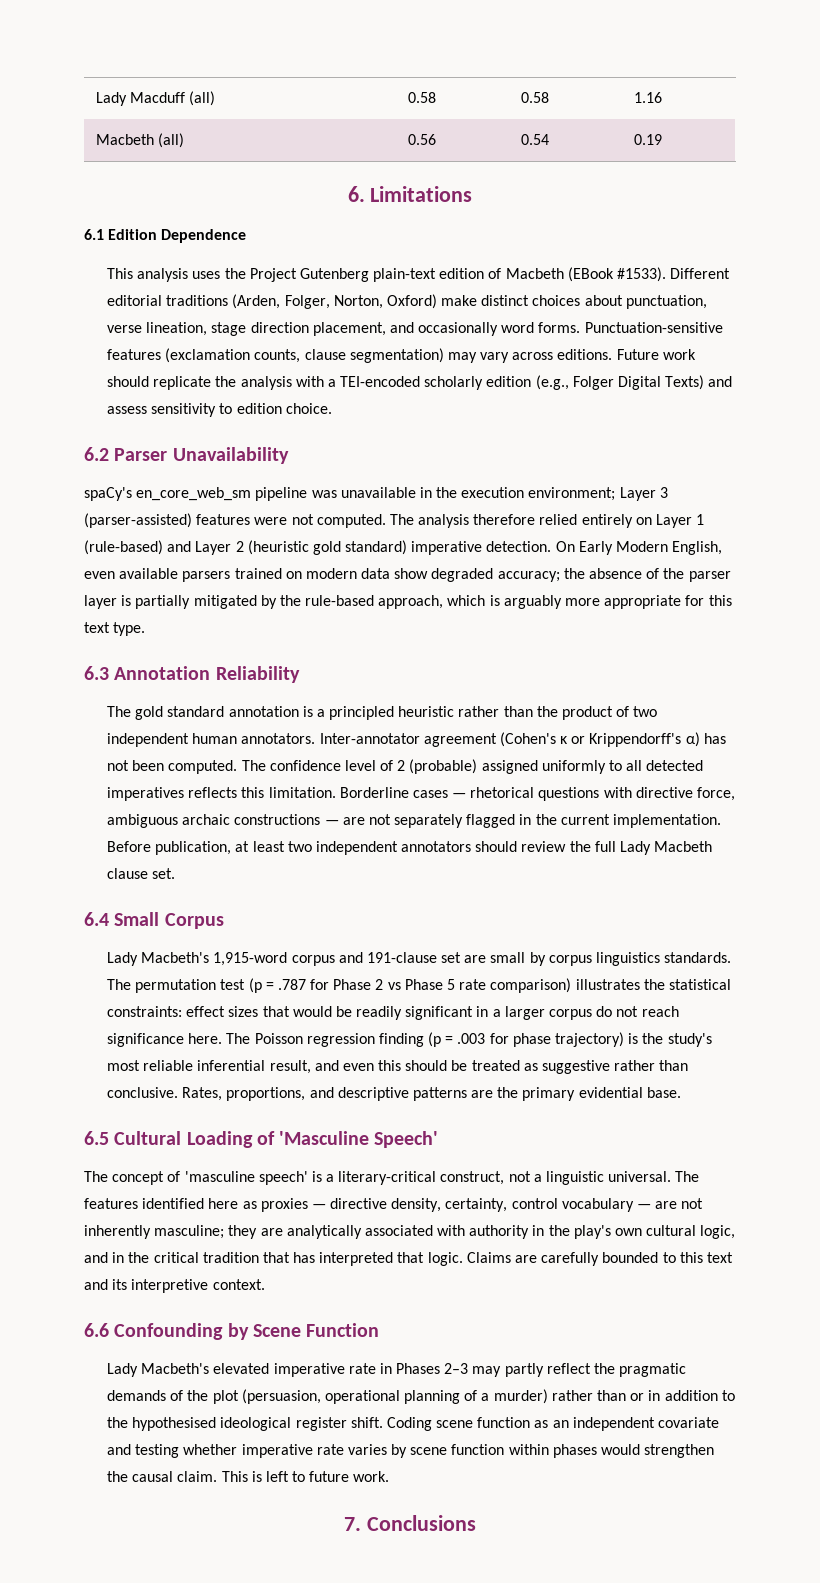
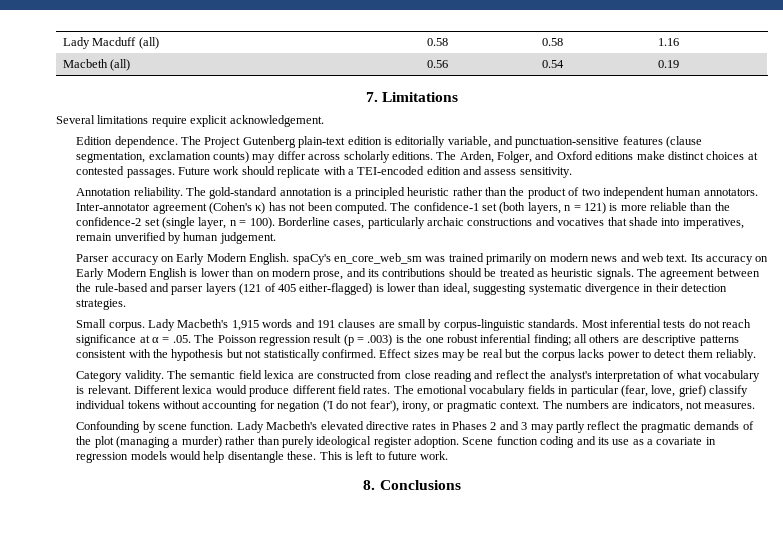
[347,186,365,202] 6. -> [365,92,378,102] 7.
[84,229,247,243] [107,267,731,282] [107,294,707,309] [107,322,723,336] [107,348,613,363] 6.1 Edition Dependence // This analysis uses the Project Gutenberg plain-text edition of Macbeth (EBook #1533). Different editorial traditions (Arden, Folger, Norton, Oxford) make distinct choices about punctuation, verse lineation, stage direction placement, and occasionally word forms. Punctuation-sensitive features (exclamation counts, clause segmentation) may vary across editions. -> [56,115,324,127] [76,136,703,148] [76,151,758,163] [76,166,175,178] Several limitations require explicit acknowledgement. // Edition dependence. The Project Gutenberg plain-text edition is editorially variable, and punctuation-sensitive features (clause segmentation, exclamation counts) may differ across scholarly editions. The Arden, Folger, and Oxford editions make distinct choices at contested passages.
[215,376,292,390] the analysis -> (321, 172) none
[424,375,733,390] [107,403,332,417] [84,447,289,464] [84,487,668,501] [84,513,705,528] [84,540,723,555] [84,568,731,582] [84,595,732,609] [84,622,146,636] [84,666,300,683] [107,706,225,720] scholarly edition (e.g., Folger Digital Texts) and assess sensitivity to edition choice. // 6.2 Parser Unavailability // spaCy's en_core_web_sm pipeline was unavailable in the execution environment; Layer 3 (parser-assisted) features were not computed. The analysis therefore relied entirely on Layer 1 (rule-based) and Layer 2 (heuristic gold standard) imperative detection. On Early Modern English, even available parsers trained on modern data show degraded accuracy; the absence of the parser layer is partially mitigated by the rule-based approach, which is arguably more appropriate for this text type. // 6.3 Annotation Reliability // The gold standard -> [426,166,572,178] [76,187,278,199] edition and assess sensitivity. // Annotation reliability. The gold-standard
[560,732,700,747] κ or Krippendorff's α) -> [255,202,266,214] κ)
[269,759,704,774] [107,787,736,801] [107,814,722,828] [107,841,713,855] [107,868,176,879] [84,912,224,929] [107,952,732,966] [107,978,731,993] [107,1006,679,1020] [107,1033,223,1047] confidence level of 2 (probable) assigned uniformly to all detected imperatives reflects this limitation. Borderline cases — rhetorical questions with directive force, ambiguous archaic constructions — are not separately flagged in the current implementation. Before publication, at least two independent annotators should review the full Lady Macbeth clause set. // 6.4 Small Corpus // Lady Macbeth's 1,915-word corpus and 191-clause set are small by corpus linguistics standards. The permutation test (p = .787 for Phase 2 vs Phase 5 rate comparison) illustrates the statistical constraints: effect sizes that would be readily significant in a larger corpus do not reach significance here. -> [413,202,730,214] [76,217,744,229] [76,232,276,244] [76,253,769,265] [76,268,760,280] [76,283,728,295] [76,299,127,310] [76,319,752,331] [76,334,191,346] confidence-1 set (both layers, n = 121) is more reliable than the confidence-2 set (single layer, n = 100). Borderline cases, particularly archaic constructions and vocatives that shade into imperatives, remain unverified by human judgement. // Parser accuracy on Early Modern English. spaCy's en_core_web_sm was trained primarily on modern news and web text. Its accuracy on Early Modern English is lower than on modern prose, and its contributions should be treated as heuristic signals. The agreement between the rule-based and parser layers (121 of 405 either-flagged) is lower than ideal, suggesting systematic divergence in their detection strategies. // Small corpus. Lady Macbeth's 1,915 words and 191 clauses are small by corpus-linguistic standards. Most inferential tests do not reach significance at α = .05.
[378,1032,712,1047] [107,1060,689,1074] [107,1087,681,1101] [84,1131,439,1148] [84,1171,700,1185] [84,1198,704,1212] [84,1225,736,1239] [84,1252,733,1266] [84,1279,265,1293] [84,1323,380,1340] [107,1363,469,1377] finding (p = .003 for phase trajectory) is the study's most reliable inferential result, and even this should be treated as suggestive rather than conclusive. Rates, proportions, and descriptive patterns are the primary evidential base. // 6.5 Cultural Loading of 'Masculine Speech' // The concept of 'masculine speech' is a literary-critical construct, not a linguistic universal. The features identified here as proxies — directive density, certainty, control vocabulary — are not inherently masculine; they are analytically associated with authority in the play's own cultural logic, and in the critical tradition that has interpreted that logic. Claims are carefully bounded to this text and its interpretive context. // 6.6 Confounding by Scene Function // Lady Macbeth's elevated imperative rate in Phases 2–3 -> [313,334,739,346] [76,349,757,361] [76,370,761,382] [76,385,749,397] [76,400,756,412] [76,421,528,433] result (p = .003) is the one robust inferential finding; all others are descriptive patterns consistent with the hypothesis but not statistically confirmed. Effect sizes may be real but the corpus lacks power to detect them reliably. // Category validity. The semantic field lexica are constructed from close reading and reflect the analyst's interpretation of what vocabulary is relevant. Different lexica would produce different field rates. The emotional vocabulary fields in particular (fear, love, grief) classify individual tokens without accounting for negation ('I do not fear'), irony, or pragmatic context. The numbers are indicators, not measures. // Confounding by scene function. Lady Macbeth's elevated directive rates in Phases 2 and 3
[241,1389,735,1404] [107,1417,720,1431] [107,1444,715,1458] [107,1471,218,1482] (persuasion, operational planning of a murder) rather than or in addition to the hypothesised ideological register shift. Coding scene function as an independent covariate and testing whether imperative rate varies by scene function within phases would strengthen the causal claim. -> [116,436,716,448] [76,451,317,463] (managing a murder) rather than purely ideological register adoption. Scene function coding and its use as a covariate in regression models would help disentangle these.
[344,1517,362,1531] 7. -> [363,480,376,490] 8.

